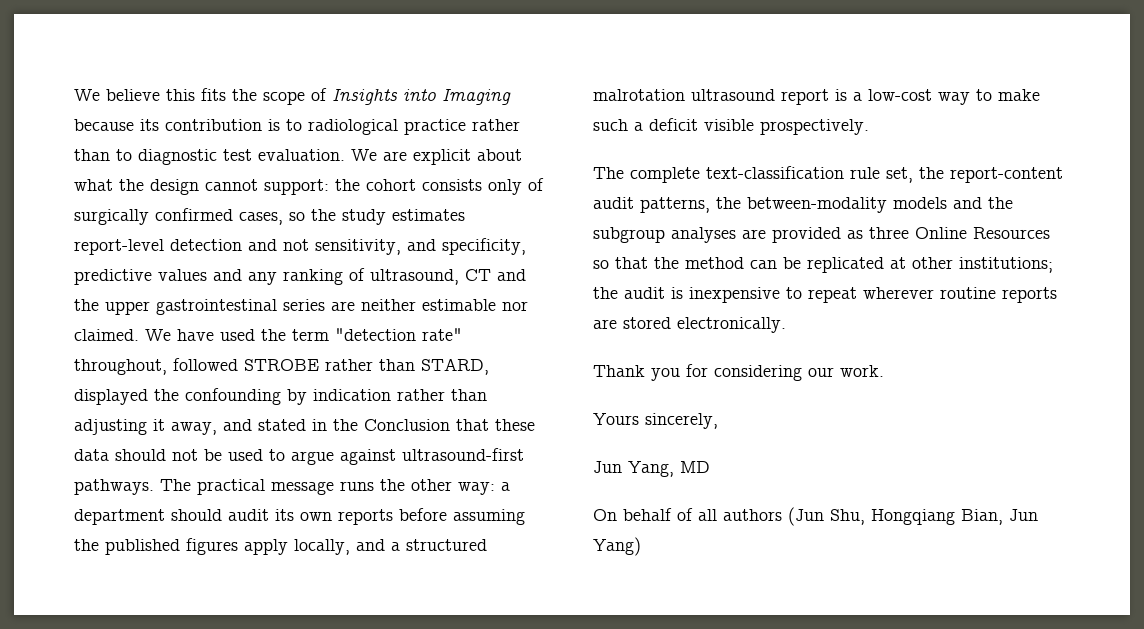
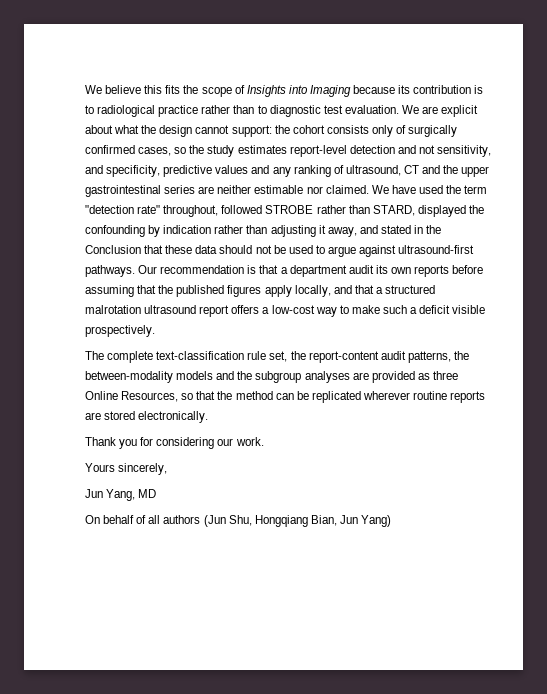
[160,479,495,495] The practical message runs the other way: -> [138,265,279,274] Our recommendation is that
[171,509,222,521] should -> (347, 271) none
(525, 517) none -> [137,285,157,294] that
(385, 545) none -> [354,285,374,294] that
[835,89,847,101] is -> [231,305,260,314] offers
[973,227,1050,239] Resources -> [121,391,179,402] Resources,
[890,257,1053,273] [593,287,857,303] at other institutions; the audit is inexpensive to repeat -> (361, 397) none

